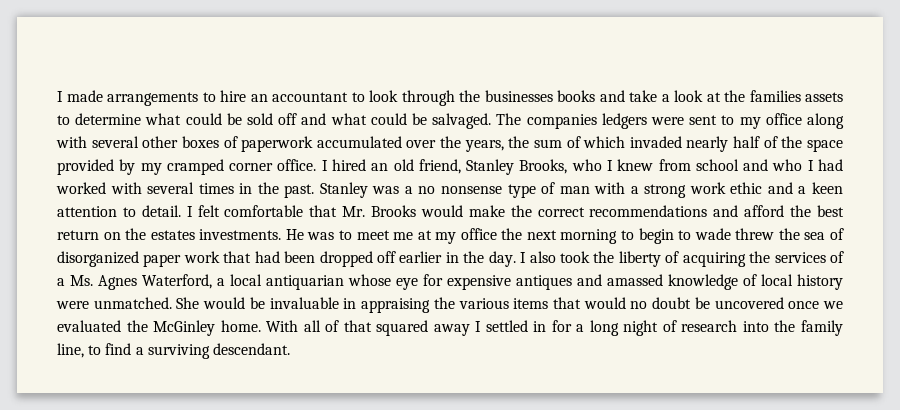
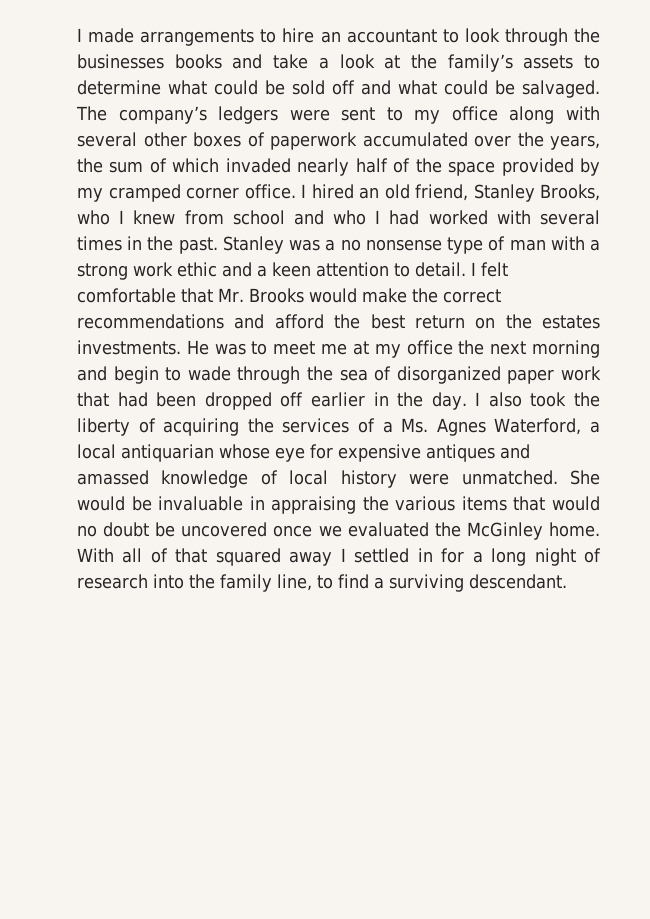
[749,90,801,102] families -> [447,54,513,72] family’s
[526,114,597,129] companies -> [118,106,207,124] company’s
[621,230,635,240] to -> [77,366,107,381] and
[735,228,775,240] threw -> [237,366,301,384] through

